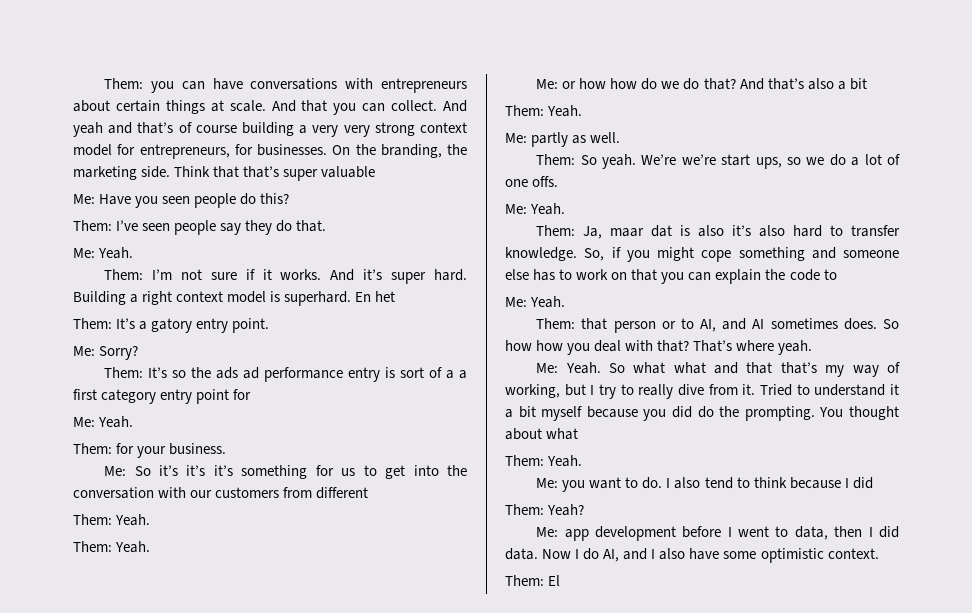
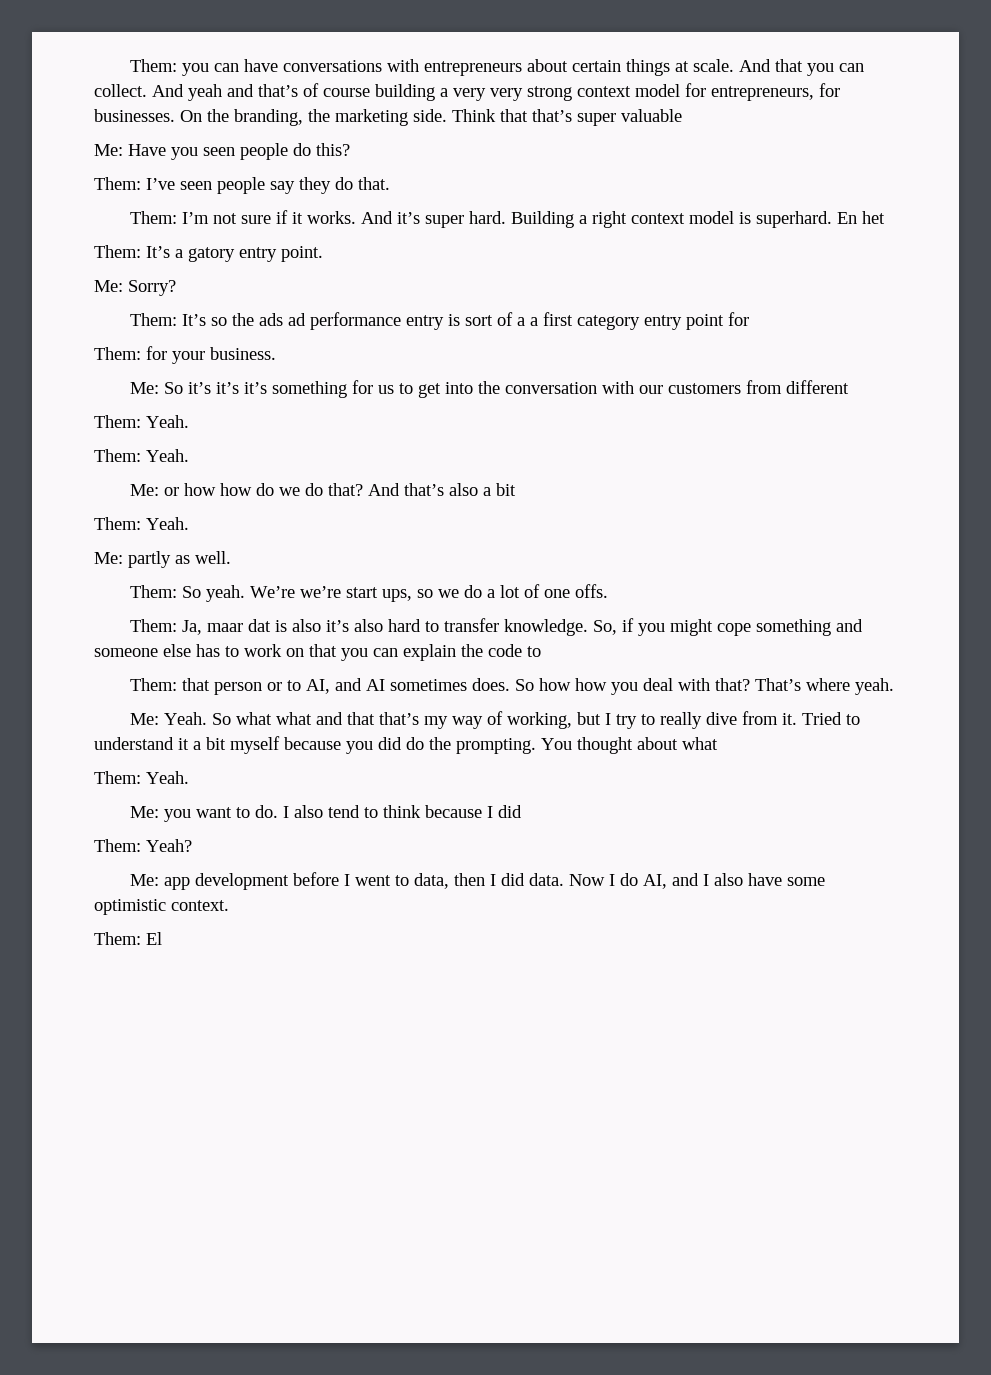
[73,247,134,259] // Me: Yeah. -> (390, 183) none
[73,416,134,428] // Me: Yeah. -> (750, 319) none
[505,203,566,215] // Me: Yeah. -> (609, 591) none
[505,296,566,308] // Me: Yeah. -> (541, 651) none

